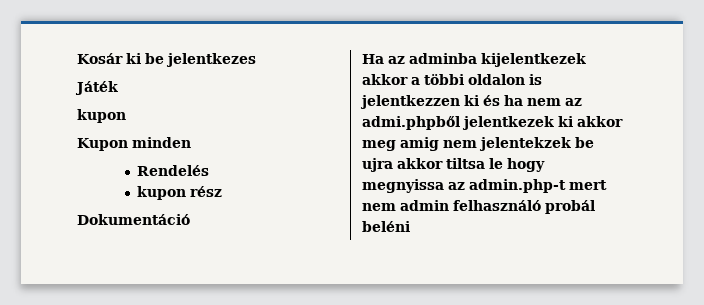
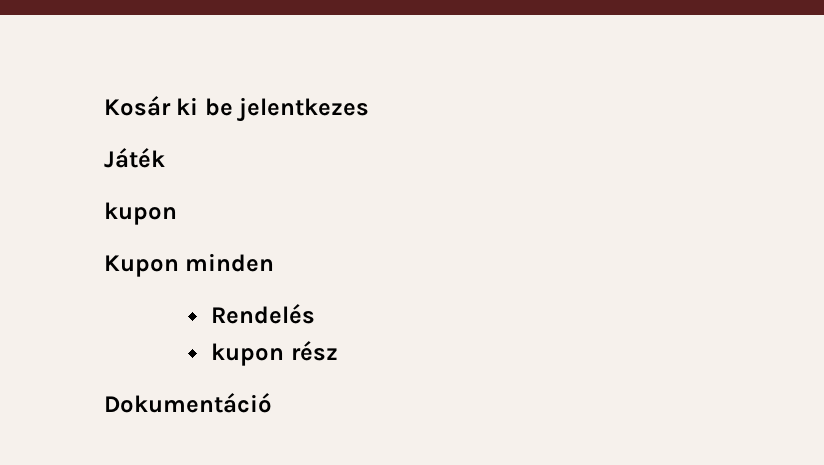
[362,53,586,67] [362,74,542,85] [360,95,582,109] [362,116,623,130] [362,137,594,151] [362,158,545,172] [362,179,607,193] [362,200,595,214] [362,221,410,232] // Ha az adminba kijelentkezek akkor a többi oldalon is jelentkezzen ki és ha nem az admi.phpből jelentkezek ki akkor meg amig nem jelentekzek be ujra akkor tiltsa le hogy megnyissa az admin.php-t mert nem admin felhasználó probál beléni -> (272, 403) none

